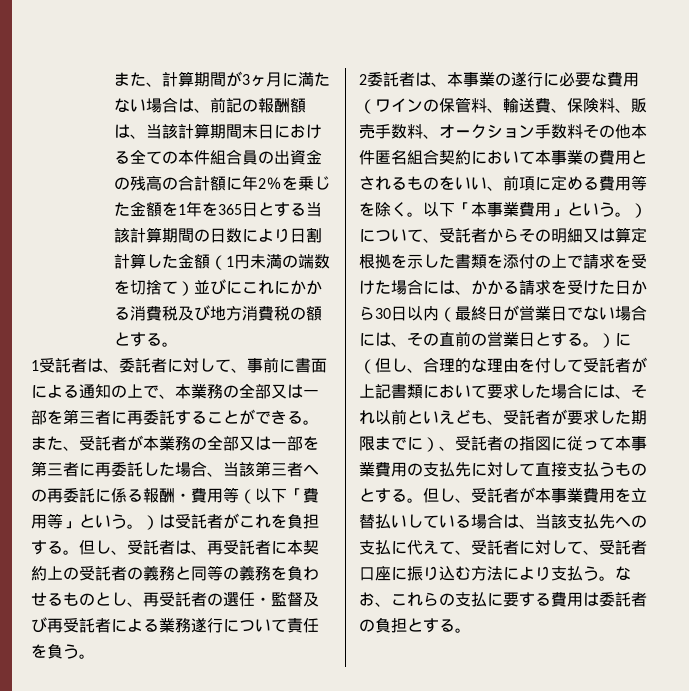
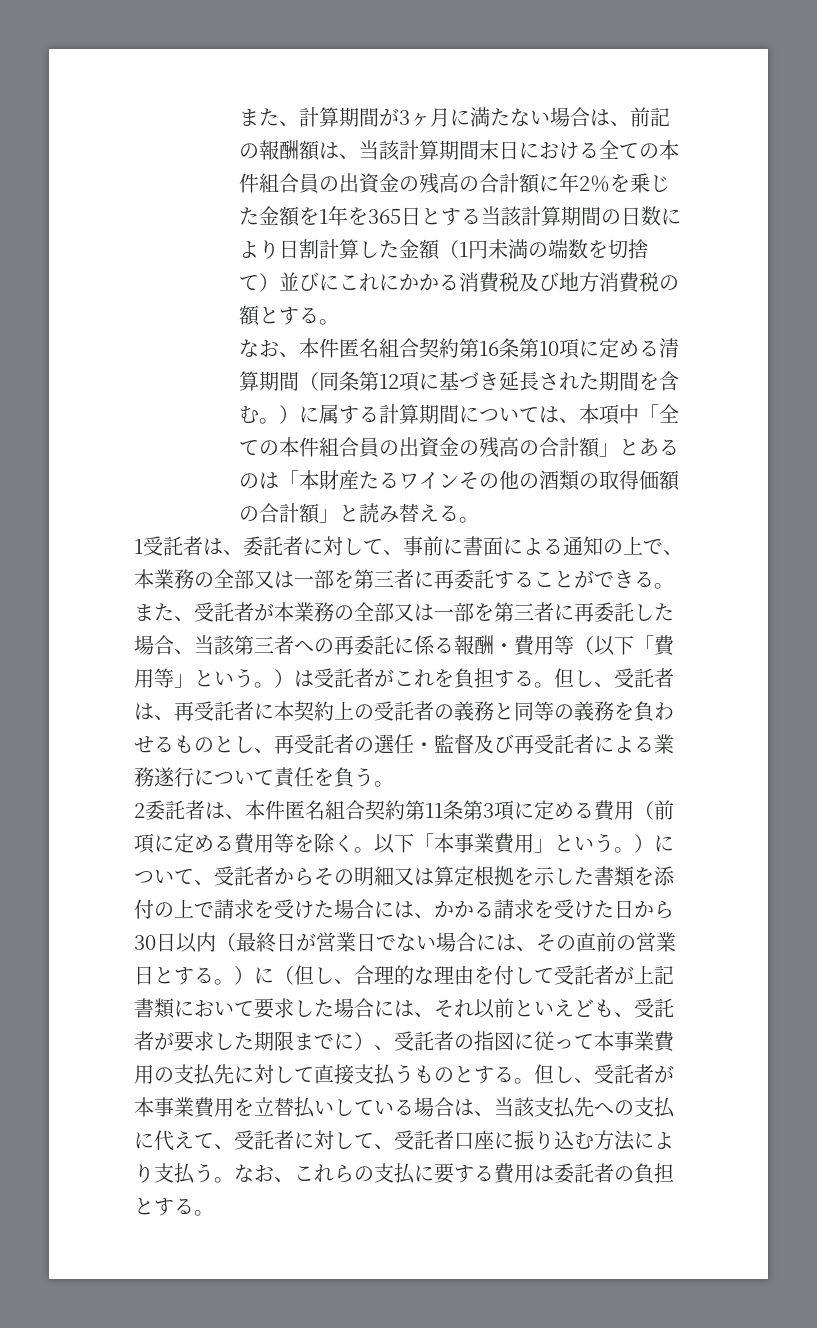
(178, 344) none -> [238,338,679,359] [238,371,679,392] [238,404,679,425] [238,437,679,458] [238,470,680,491] [238,503,479,524] // なお、本件匿名組合契約第16条第10項に定める清算期間（同条第12項に基づき延長された期間を含む。）に属する計算期間については、本項中「全ての本件組合員の出資金の残高の合計額」とあるのは「本財産たるワインその他の酒類の取得価額の合計額」と読み替える。
[463,72,639,87] [359,97,647,114] [359,124,647,139] [359,149,647,165] [359,176,503,191] 事業の遂行に必要な費用（ワインの保管料、輸送費、保険料、販売手数料、オークション手数料その他本件匿名組合契約において本事業の費用とされるものをいい、 -> [265,800,654,821] 件匿名組合契約第11条第3項に定める費用（

